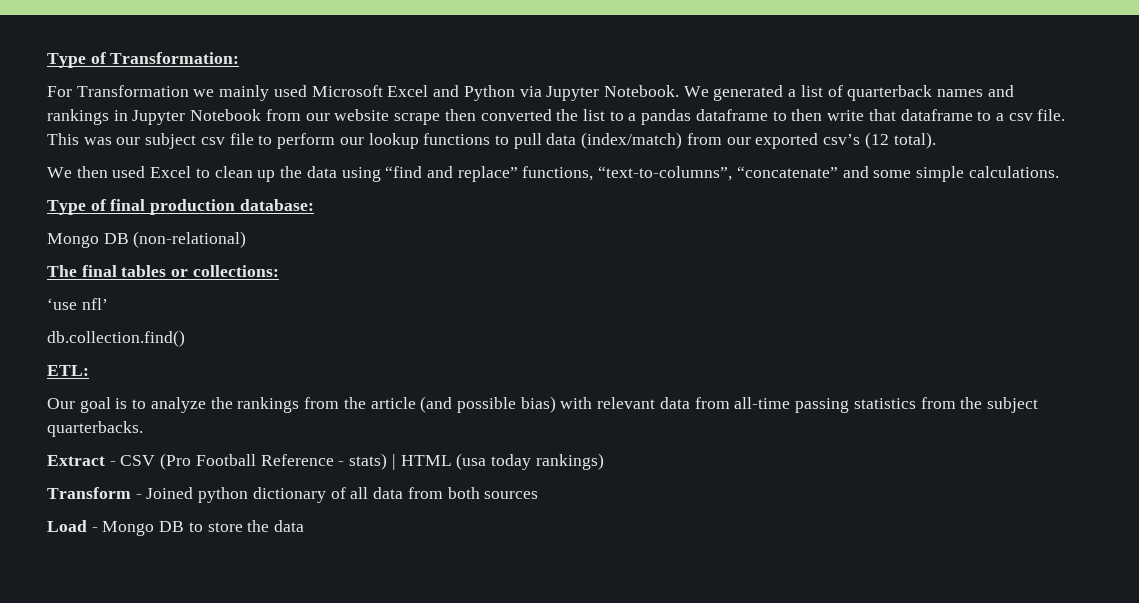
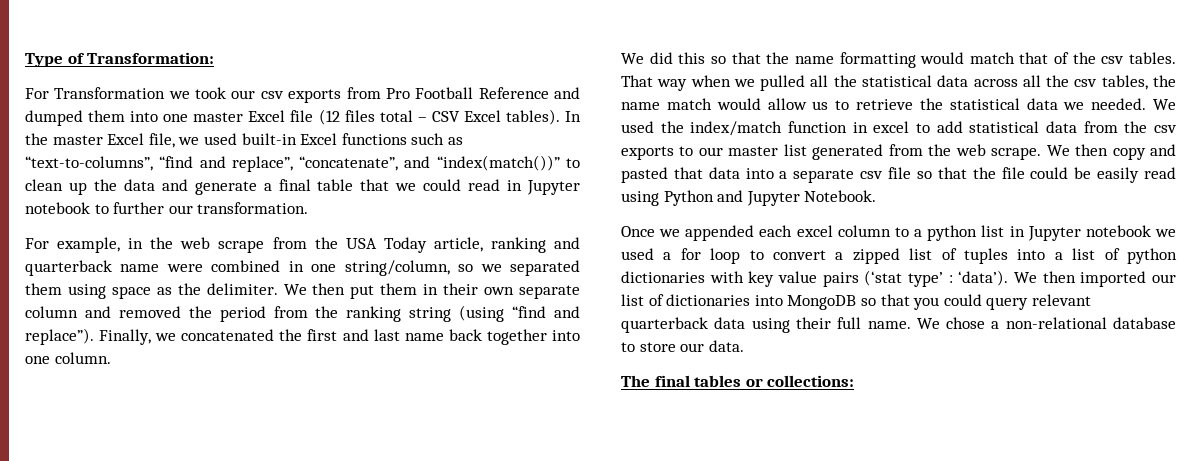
[219,85,1014,101] [47,109,1066,125] [47,132,936,149] [47,166,192,178] mainly used Microsoft Excel and Python via Jupyter Notebook. We generated a list of quarterback names and rankings in Jupyter Notebook from our website scrape then converted the list to a pandas dataframe to then write that dataframe to a csv file. This was our subject csv file to perform our lookup functions to pull data (index/match) from our exported csv’s (12 total). // We then used Excel -> [195,87,581,103] [25,109,581,126] [25,133,463,148] [25,155,560,172] took our csv exports from Pro Football Reference and dumped them into one master Excel file (12 files total – CSV Excel tables). In the master Excel file, we used built-in Excel functions such as “text-to-columns”, “find and replace”, “concatenate”, and “index(match())”
[341,166,1059,182] [47,199,314,215] [47,231,247,248] using “find and replace” functions, “text-to-columns”, “concatenate” and some simple calculations. // Type of final production database: // Mongo DB (non-relational) -> [161,179,580,195] [25,202,309,214] [25,237,580,253] [25,260,580,276] [25,283,580,299] [25,305,581,322] [25,328,580,345] [25,352,111,364] [621,52,1177,68] [621,75,1176,91] [621,98,1176,110] [621,121,1177,136] [621,144,1176,160] [621,167,1176,183] [621,190,877,206] [621,225,1176,241] [621,248,1177,264] [621,270,1176,287] [621,294,1091,310] [621,317,1176,333] [621,340,744,352] and generate a final table that we could read in Jupyter notebook to further our transformation. // For example, in the web scrape from the USA Today article, ranking and quarterback name were combined in one string/column, so we separated them using space as the delimiter. We then put them in their own separate column and removed the period from the ranking string (using “find and replace”). Finally, we concatenated the first and last name back together into one column. // We did this so that the name formatting would match that of the csv tables. That way when we pulled all the statistical data across all the csv tables, the name match would allow us to retrieve the statistical data we needed. We used the index/match function in excel to add statistical data from the csv exports to our master list generated from the web scrape. We then copy and pasted that data into a separate csv file so that the file could be easily read using Python and Jupyter Notebook. // Once we appended each excel column to a python list in Jupyter notebook we used a for loop to convert a zipped list of tuples into a list of python dictionaries with key value pairs (‘stat type’ : ‘data’). We then imported our list of dictionaries into MongoDB so that you could query relevant quarterback data using their full name. We chose a non-relational database to store our data.
[47,298,108,310] [47,330,185,347] [47,365,89,376] [47,396,1038,413] [47,421,143,437] [47,453,604,470] [47,487,539,503] [47,520,305,536] // ‘use nfl’ // db.collection.find() // ETL: // Our goal is to analyze the rankings from the article (and possible bias) with relevant data from all-time passing statistics from the subject quarterbacks. // Extract - CSV (Pro Football Reference - stats) | HTML (usa today rankings) // Transform - Joined python dictionary of all data from both sources // Load - Mongo DB to store the data -> (855, 381) none

